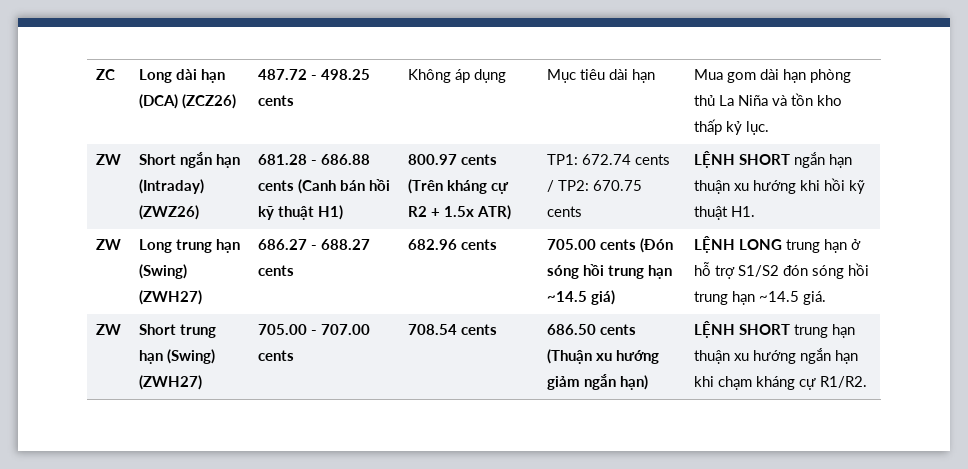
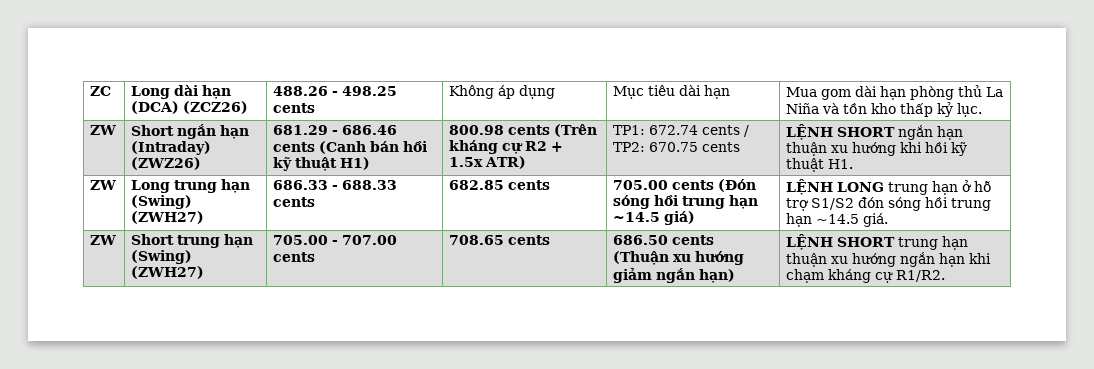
[257,69,307,80] 487.72 -> [273,86,329,96] 488.26
[257,154,370,165] 681.28 - 686.88 -> [273,125,398,135] 681.29 - 686.46
[407,154,457,165] 800.97 -> [449,125,505,135] 800.98
[257,239,370,250] [257,265,294,276] [407,239,457,250] 686.27 - 688.27 cents | 682.96 -> [273,180,398,190] [273,197,316,207] [449,180,505,190] 686.33 - 688.33 cents | 682.85
[407,324,457,335] 708.54 -> [449,235,505,245] 708.65

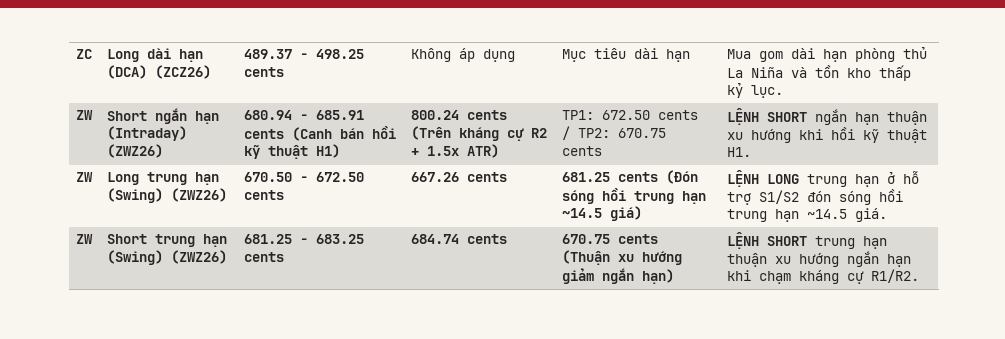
[273,86,329,96] 488.26 -> [244,49,293,59] 489.37
[273,125,398,135] 681.29 - 686.46 -> [244,110,365,120] 680.94 - 685.91
[449,125,505,135] 800.98 -> [411,110,460,120] 800.24
[649,125,699,135] 672.74 -> [602,110,651,120] 672.50
[131,211,205,224] [273,180,398,190] [273,197,316,207] [449,180,551,190] [613,180,669,190] (ZWH27) | 686.33 - 688.33 cents | 682.85 cents | 705.00 -> [171,188,228,202] [244,172,365,182] [244,190,285,200] [411,172,508,182] [562,172,611,182] (ZWZ26) | 670.50 - 672.50 cents | 667.26 cents | 681.25
[131,266,205,279] [273,235,398,245] [273,252,316,262] [449,235,551,245] [613,235,669,245] (ZWH27) | 705.00 - 707.00 cents | 708.65 cents | 686.50 -> [171,250,228,264] [244,234,365,244] [244,252,285,262] [411,234,508,244] [562,234,611,244] (ZWZ26) | 681.25 - 683.25 cents | 684.74 cents | 670.75

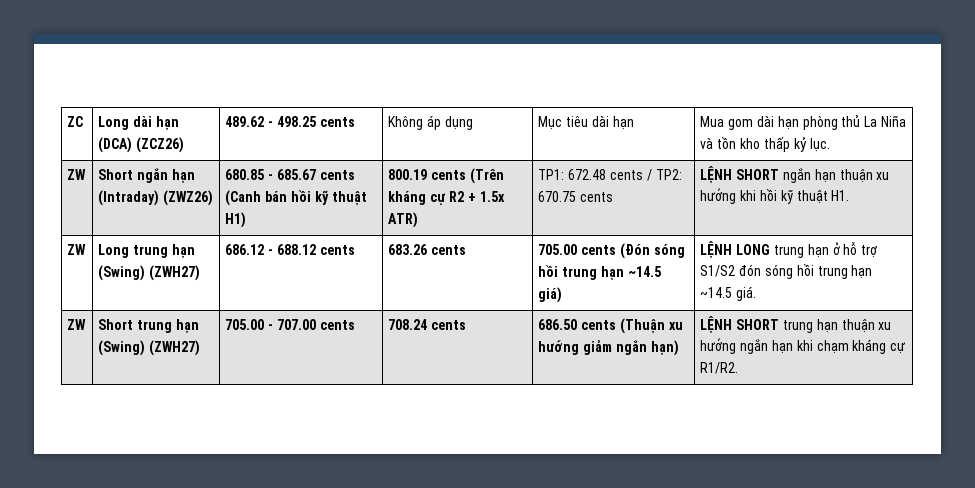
[244,49,293,59] 489.37 -> [225,116,265,127] 489.62
[244,110,365,120] 680.94 - 685.91 -> [225,169,317,180] 680.85 - 685.67
[411,110,460,120] 800.24 -> [388,169,428,180] 800.19
[602,110,651,120] 672.50 -> [568,169,607,180] 672.48
[171,188,228,202] [244,172,365,182] [244,190,285,200] [411,172,508,182] [562,172,611,182] (ZWZ26) | 670.50 - 672.50 cents | 667.26 cents | 681.25 -> [149,265,201,281] [225,244,355,255] [388,244,467,255] [538,244,578,255] (ZWH27) | 686.12 - 688.12 cents | 683.26 cents | 705.00
[171,250,228,264] [244,234,365,244] [244,252,285,262] [411,234,508,244] [562,234,611,244] (ZWZ26) | 681.25 - 683.25 cents | 684.74 cents | 670.75 -> [149,340,201,356] [225,319,355,330] [388,319,467,330] [538,319,578,330] (ZWH27) | 705.00 - 707.00 cents | 708.24 cents | 686.50

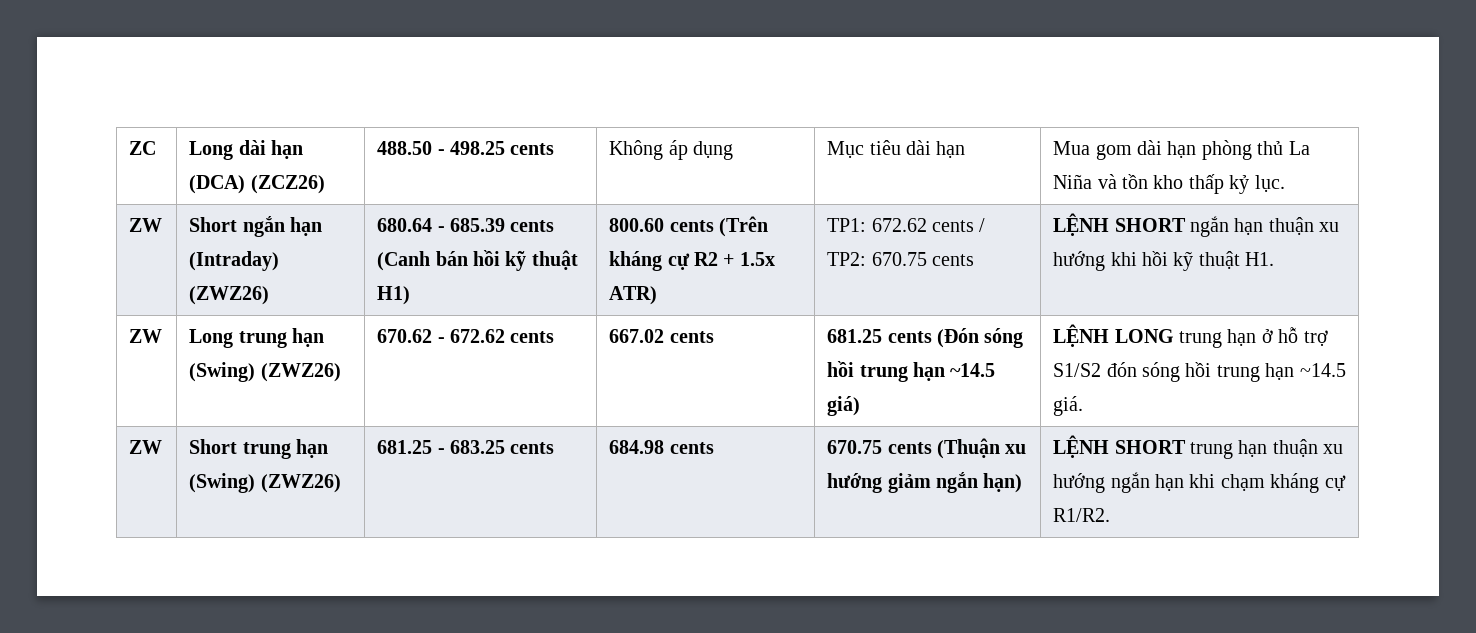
[225,116,265,127] 489.62 -> [377,141,433,155] 488.50
[225,169,317,180] 680.85 - 685.67 -> [377,218,506,232] 680.64 - 685.39
[388,169,428,180] 800.19 -> [609,218,665,232] 800.60
[568,169,607,180] 672.48 -> [871,218,927,232] 672.62
[149,265,201,281] [225,244,355,255] [388,244,467,255] [538,244,578,255] (ZWH27) | 686.12 - 688.12 cents | 683.26 cents | 705.00 -> [260,363,341,382] [377,329,555,343] [609,329,714,343] [827,329,883,343] (ZWZ26) | 670.62 - 672.62 cents | 667.02 cents | 681.25
[149,340,201,356] [225,319,355,330] [388,319,467,330] [538,319,578,330] (ZWH27) | 705.00 - 707.00 cents | 708.24 cents | 686.50 -> [260,474,341,493] [377,440,555,454] [609,440,714,454] [827,440,883,454] (ZWZ26) | 681.25 - 683.25 cents | 684.98 cents | 670.75

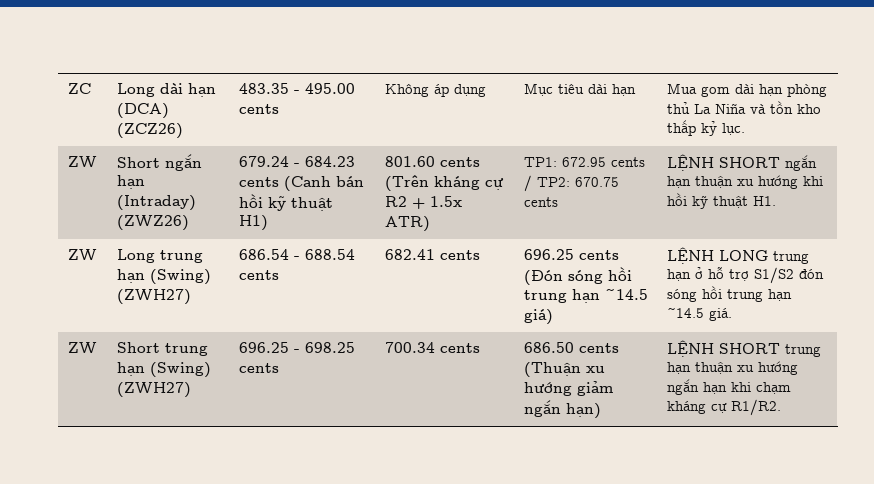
[377,141,506,155] 488.50 - 498.25 -> [238,83,355,94] 483.35 - 495.00
[377,218,506,232] 680.64 - 685.39 -> [238,156,355,167] 679.24 - 684.23
[609,218,665,232] 800.60 -> [384,156,435,167] 801.60
[871,218,927,232] 672.62 -> [561,157,606,167] 672.95
[260,363,341,382] [377,329,555,343] [609,329,714,343] [827,329,883,343] (ZWZ26) | 670.62 - 672.62 cents | 667.02 cents | 681.25 -> [116,289,191,305] [238,249,355,260] [238,270,279,280] [384,249,480,260] [523,249,574,260] (ZWH27) | 686.54 - 688.54 cents | 682.41 cents | 696.25
[260,474,341,493] [377,440,555,454] [609,440,714,454] [827,440,883,454] (ZWZ26) | 681.25 - 683.25 cents | 684.98 cents | 670.75 -> [116,382,191,398] [238,342,355,353] [238,363,279,373] [384,342,480,353] [523,342,574,353] (ZWH27) | 696.25 - 698.25 cents | 700.34 cents | 686.50

